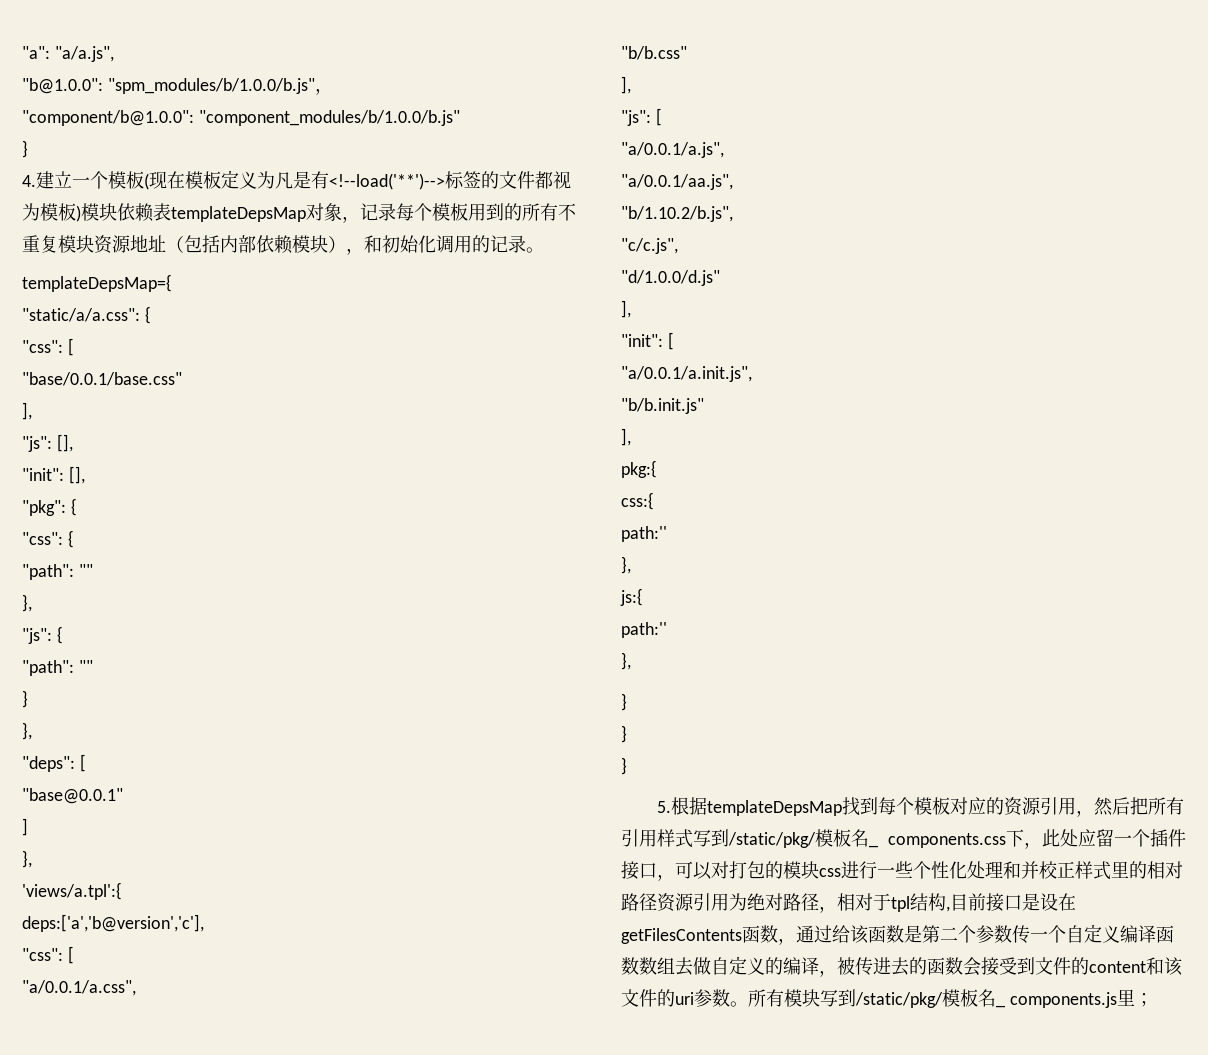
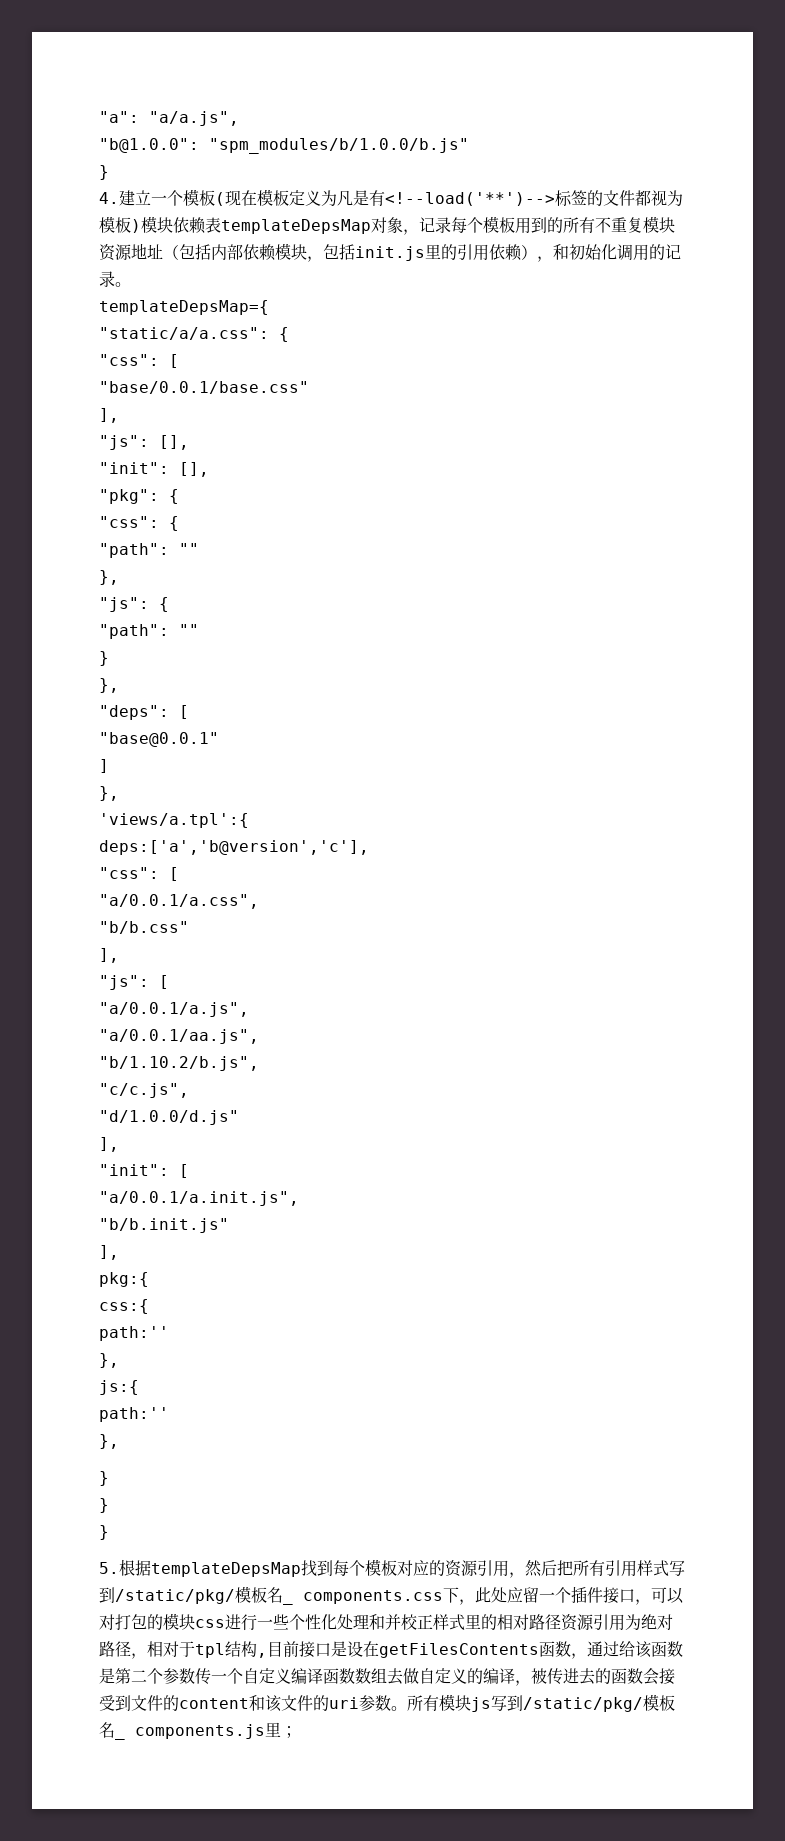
[314,88,333,95] [22,110,460,126] ， // "component/b@1.0.0": "component_modules/b/1.0.0/b.js" -> (469, 146) none
(328, 244) none -> [307,244,522,262] ，包括init.js里的引用依赖
(820, 998) none -> [471,1697,491,1712] js

